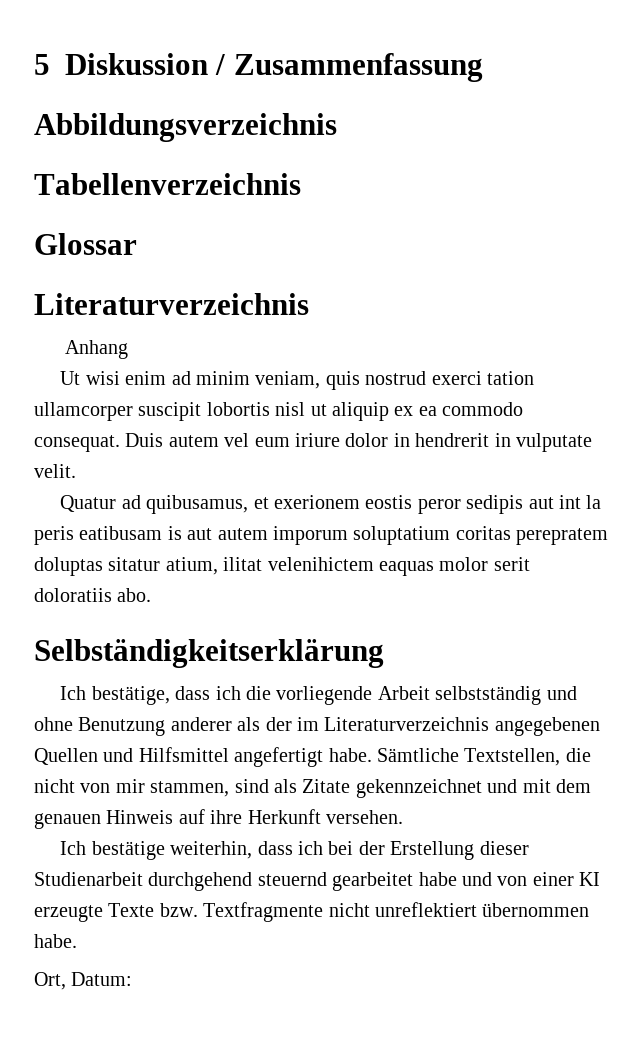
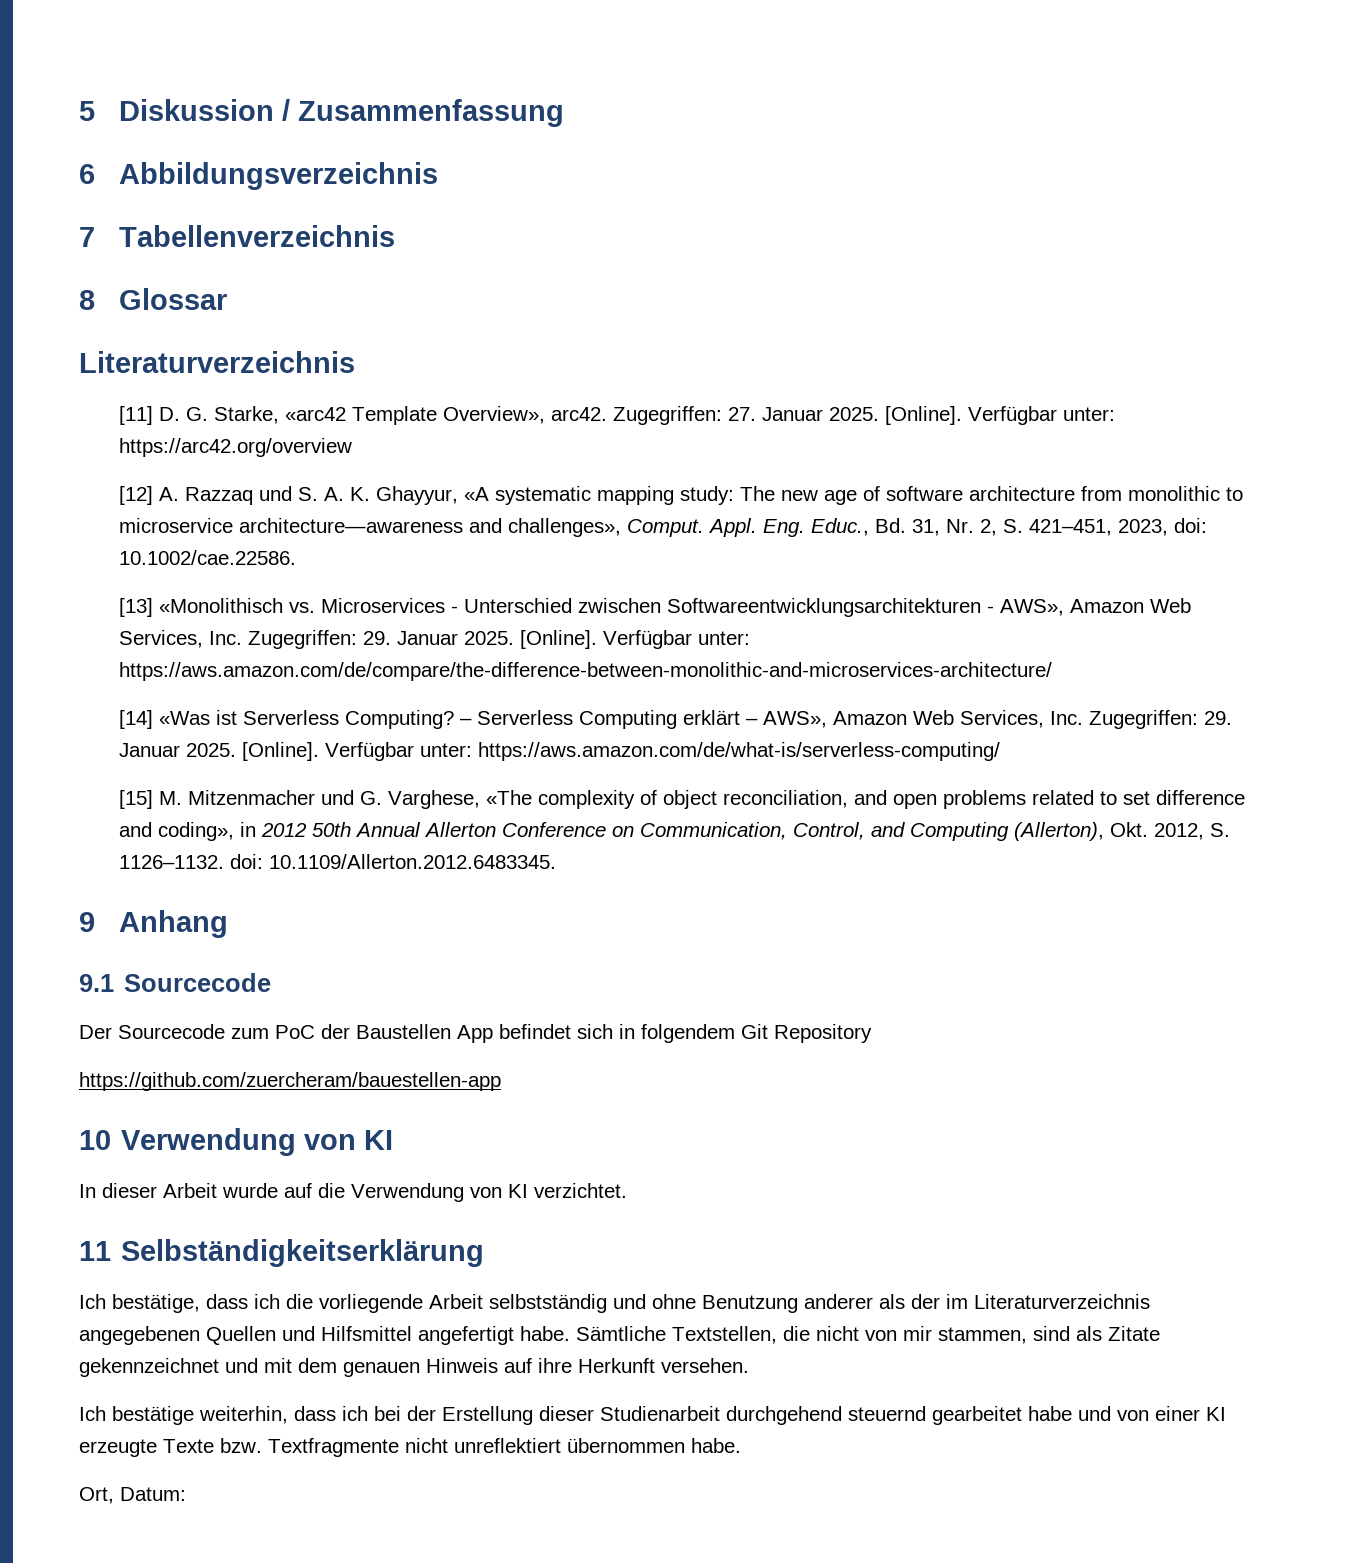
(483, 67) none -> [79,164,95,184] 6
(337, 127) none -> [79,227,95,247] 7
(301, 184) none -> [79,290,95,310] 8
[64,340,128,359] [60,371,534,390] [34,402,524,421] [34,433,592,452] [34,464,76,478] [60,495,602,514] [34,526,609,545] [34,557,530,576] [34,588,152,602] Anhang // Ut wisi enim ad minim veniam, quis nostrud exerci tation ullamcorper suscipit lobortis nisl ut aliquip ex ea commodo consequat. Duis autem vel eum iriure dolor in hendrerit in vulputate velit. // Quatur ad quibusamus, et exerionem eostis peror sedipis aut int la peris eatibusam is aut autem imporum soluptatium coritas perepratem doluptas sitatur atium, ilitat velenihictem eaquas molor serit doloratiis abo. // -> [118,406,1115,425] [118,438,352,457] [118,486,1243,505] [118,518,1207,537] [118,550,296,565] [118,598,1191,617] [118,630,750,649] [118,662,1052,681] [118,710,1232,729] [118,742,1000,761] [118,790,1245,809] [118,822,1230,841] [118,854,556,869] [79,910,228,938] [79,973,272,992] [79,1024,872,1043] [79,1072,501,1091] [79,1128,394,1156] [79,1183,627,1202] [79,1241,111,1261] [11] D. G. Starke, «arc42 Template Overview», arc42. Zugegriffen: 27. Januar 2025. [Online]. Verfügbar unter: https://arc42.org/overview // [12] A. Razzaq und S. A. K. Ghayyur, «A systematic mapping study: The new age of software architecture from monolithic to microservice architecture—awareness and challenges», Comput. Appl. Eng. Educ., Bd. 31, Nr. 2, S. 421–451, 2023, doi: 10.1002/cae.22586. // [13] «Monolithisch vs. Microservices - Unterschied zwischen Softwareentwicklungsarchitekturen - AWS», Amazon Web Services, Inc. Zugegriffen: 29. Januar 2025. [Online]. Verfügbar unter: https://aws.amazon.com/de/compare/the-difference-between-monolithic-and-microservices-architecture/ // [14] «Was ist Serverless Computing? – Serverless Computing erklärt – AWS», Amazon Web Services, Inc. Zugegriffen: 29. Januar 2025. [Online]. Verfügbar unter: https://aws.amazon.com/de/what-is/serverless-computing/ // [15] M. Mitzenmacher und G. Varghese, «The complexity of object reconciliation, and open problems related to set difference and coding», in 2012 50th Annual Allerton Conference on Communication, Control, and Computing (Allerton), Okt. 2012, S. 1126–1132. doi: 10.1109/Allerton.2012.6483345. // 9 Anhang // 9.1 Sourcecode // Der Sourcecode zum PoC der Baustellen App befindet sich in folgendem Git Repository // https://github.com/zuercheram/bauestellen-app // 10 Verwendung von KI // In dieser Arbeit wurde auf die Verwendung von KI verzichtet. // 11

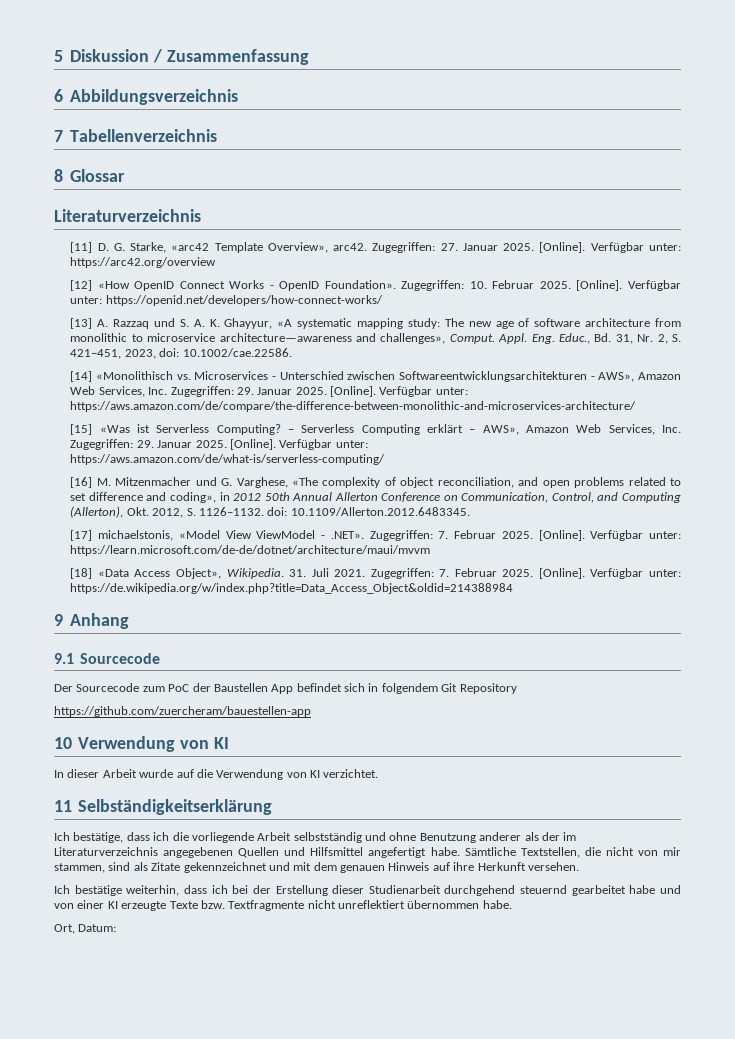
(153, 495) none -> [97,280,681,291] [70,295,383,306] [70,318,93,329] «How OpenID Connect Works - OpenID Foundation». Zugegriffen: 10. Februar 2025. [Online]. Verfügbar unter: https://openid.net/developers/how-connect-works/ // [13]
[118,598,153,617] [13] -> [70,371,93,382] [14]
[118,710,153,729] [14] -> [70,424,93,435] [15]
[118,790,153,809] [15] -> [70,477,93,488] [16]
(556, 861) none -> [70,530,682,541] [70,545,431,556] [70,568,681,579] [70,583,514,594] // [17] michaelstonis, «Model View ViewModel - .NET». Zugegriffen: 7. Februar 2025. [Online]. Verfügbar unter: https://learn.microsoft.com/de-de/dotnet/architecture/maui/mvvm // [18] «Data Access Object», Wikipedia. 31. Juli 2021. Zugegriffen: 7. Februar 2025. [Online]. Verfügbar unter: https://de.wikipedia.org/w/index.php?title=Data_Access_Object&oldid=214388984

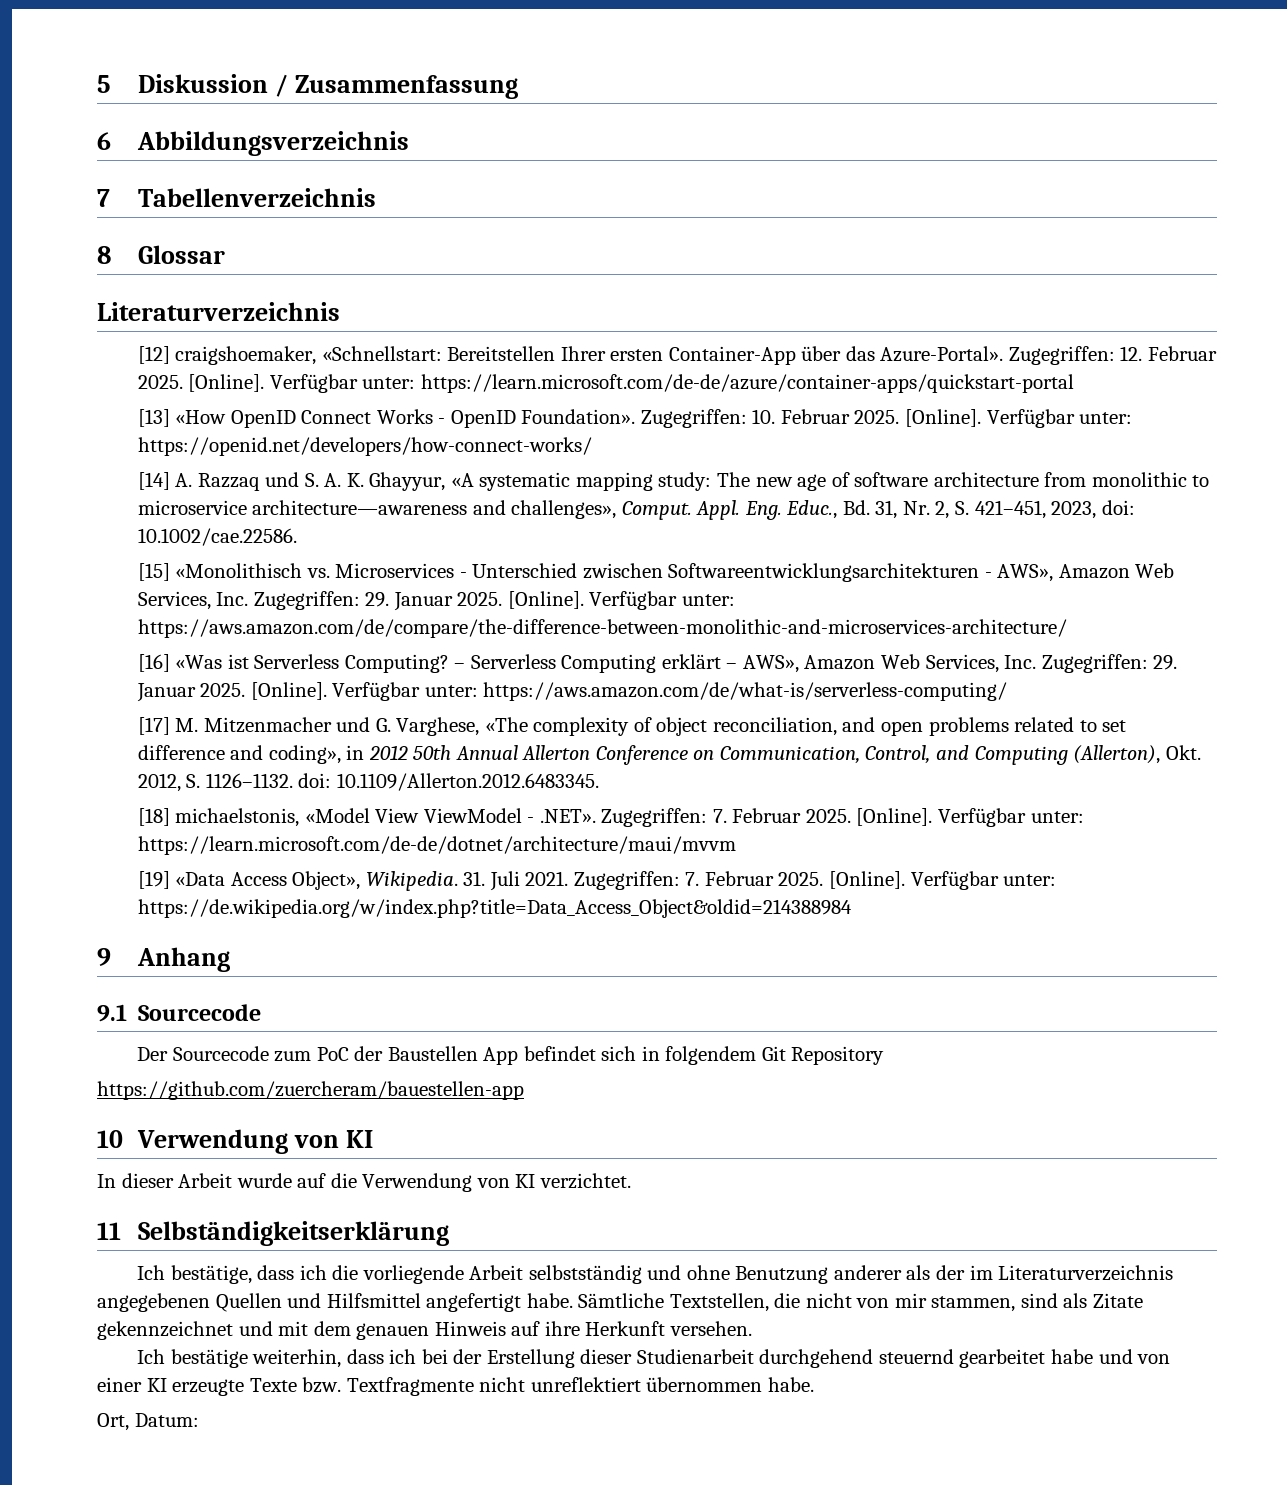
[70,242,681,253] [70,257,217,268] [70,280,93,291] [11] D. G. Starke, «arc42 Template Overview», arc42. Zugegriffen: 27. Januar 2025. [Online]. Verfügbar unter: https://arc42.org/overview // [12] -> [137,346,1218,365] [137,374,1074,393] [137,409,170,427] [12] craigshoemaker, «Schnellstart: Bereitstellen Ihrer ersten Container-App über das Azure-Portal». Zugegriffen: 12. Februar 2025. [Online]. Verfügbar unter: https://learn.microsoft.com/de-de/azure/container-apps/quickstart-portal // [13]
[70,318,93,329] [13] -> [137,472,170,490] [14]
[70,371,93,382] [14] -> [137,563,170,581] [15]
[70,424,93,435] [15] -> [137,654,170,672] [16]
[70,477,93,488] [16] -> [137,717,170,735] [17]
[70,530,93,541] [17] -> [137,808,170,826] [18]
[70,568,93,579] [18] -> [137,871,170,889] [19]

